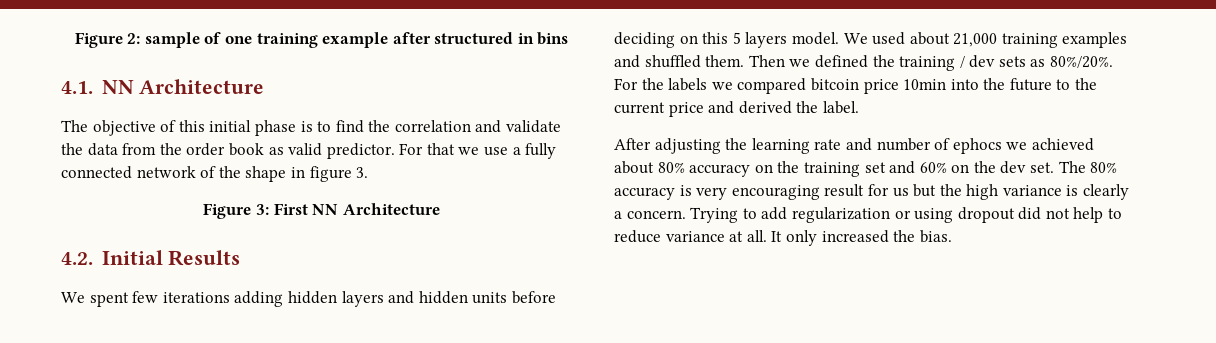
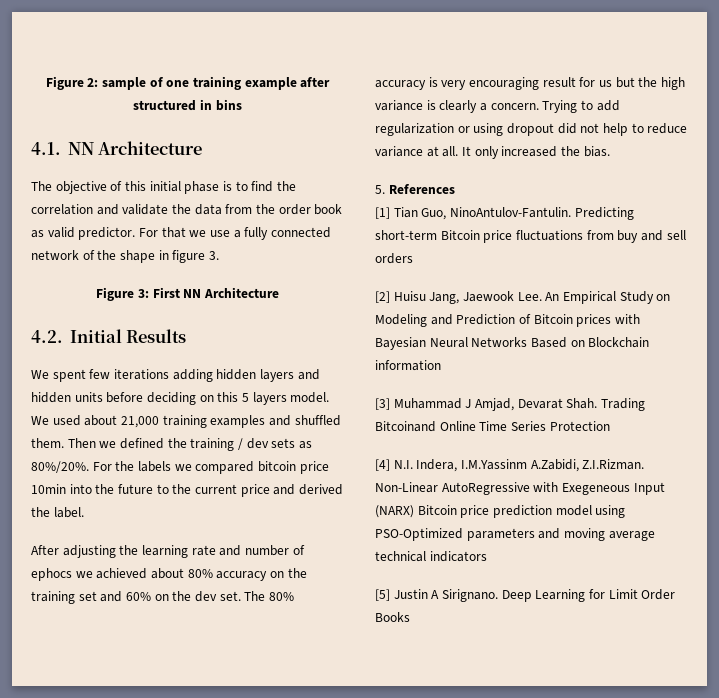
(952, 236) none -> [375,184,455,194] [375,207,634,220] [375,230,686,243] [375,253,413,264] [375,291,671,304] [375,314,640,327] [375,337,650,350] [375,360,441,371] [375,398,645,411] [375,421,610,432] [375,459,645,472] [375,482,665,495] [375,505,626,518] [375,528,655,541] [375,551,487,562] [375,589,676,602] [375,612,410,622] // 5. References // [1] Tian Guo, NinoAntulov-Fantulin. Predicting short-term Bitcoin price fluctuations from buy and sell orders // [2] Huisu Jang, Jaewook Lee. An Empirical Study on Modeling and Prediction of Bitcoin prices with Bayesian Neural Networks Based on Blockchain information // [3] Muhammad J Amjad, Devarat Shah. Trading Bitcoinand Online Time Series Protection // [4] N.I. Indera, I.M.Yassinm A.Zabidi, Z.I.Rizman. Non-Linear AutoRegressive with Exegeneous Input (NARX) Bitcoin price prediction model using PSO-Optimized parameters and moving average technical indicators // [5] Justin A Sirignano. Deep Learning for Limit Order Books

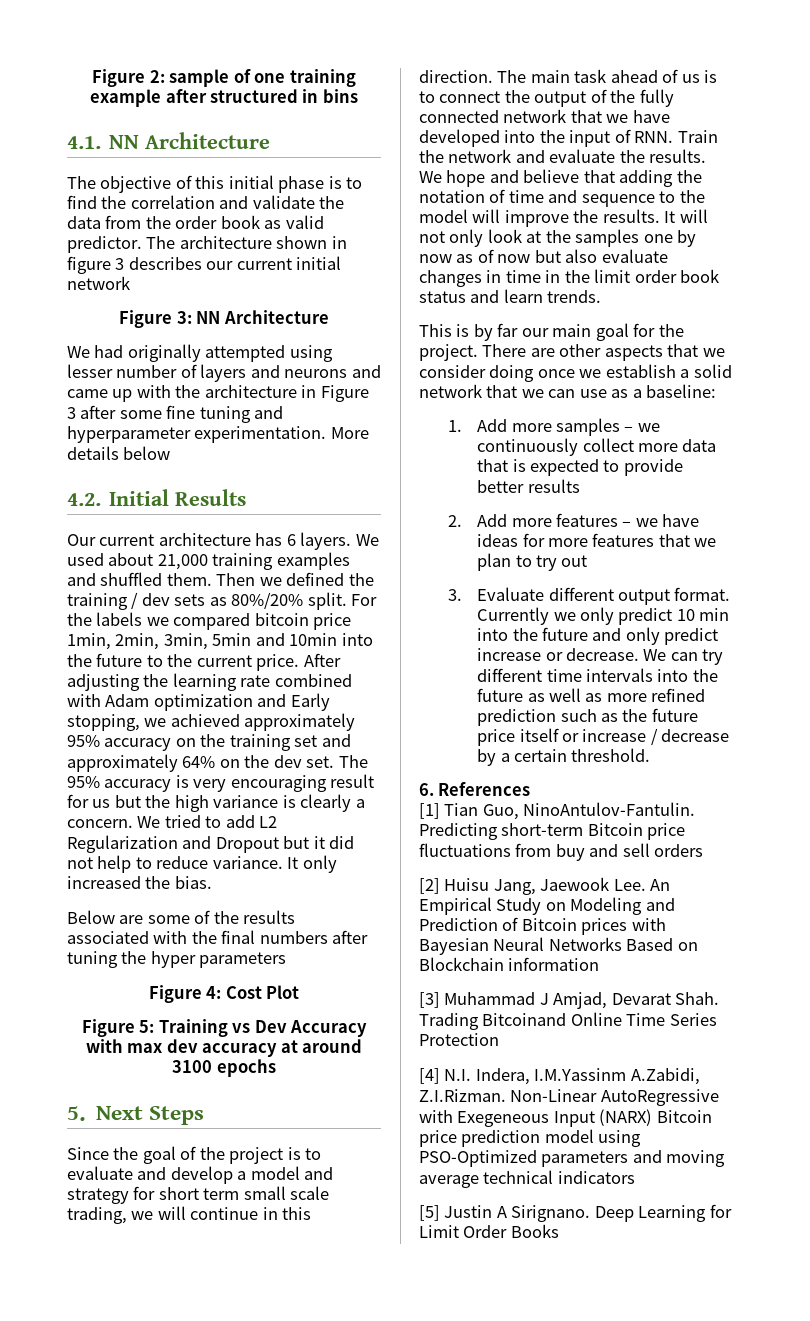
[138,227,331,240] [31,250,219,263] For that we use a fully connected network of the shape in figure 3. -> [146,236,347,249] [67,256,342,274] [67,276,130,290] The architecture shown in figure 3 describes our current initial network
[152,287,279,298] [31,329,187,343] [31,369,320,382] [31,392,330,405] First NN Architecture // 4.2. Initial Results // We spent few iterations adding hidden layers and hidden units before deciding on this 5 layers model. -> [196,310,329,324] [67,344,333,362] [67,364,381,382] [67,385,369,402] [67,405,284,423] [67,426,369,443] [67,446,171,460] [67,489,247,506] [67,532,352,550] NN Architecture // We had originally attempted using lesser number of layers and neurons and came up with the architecture in Figure 3 after some fine tuning and hyperparameter experimentation. More details below // 4.2. Initial Results // Our current architecture has 6 layers.
[31,461,89,473] 80%/20%. -> [231,592,347,610] 80%/20% split.
(329, 467) none -> [67,633,285,650] 1min, 2min, 3min, 5min and
[240,484,343,497] [31,507,84,518] price and derived the label. // -> [256,654,300,671] price.
[219,545,305,556] [31,568,213,581] and number of ephocs we achieved about 80% -> [274,674,352,687] [67,693,330,711] [67,713,356,731] [67,735,100,747] combined with Adam optimization and Early stopping, we achieved approximately 95%
[125,592,151,601] 60% -> [67,754,216,772] approximately 64%
[268,592,294,601] 80% -> [67,776,100,788] 95%
[542,100,620,113] [375,123,554,136] Trying to add regularization or using dropout -> [137,815,278,828] [67,835,325,853] We tried to add L2 Regularization and Dropout but it
[375,146,459,157] variance at all. -> [212,856,283,869] variance.
[375,185,385,194] 5. -> [67,910,296,924] [67,930,369,944] [67,951,287,968] [148,985,300,1003] [81,1019,368,1037] [85,1039,363,1057] [172,1059,276,1077] [67,1106,205,1125] [67,1146,322,1164] [67,1166,334,1184] [67,1186,330,1204] [67,1206,312,1224] [419,69,718,83] [419,89,674,107] [419,109,670,123] [419,129,718,147] [419,149,707,163] [419,169,702,187] [419,189,705,207] [419,209,708,227] [419,229,697,247] [419,249,668,263] [419,269,720,287] [419,289,602,303] [419,323,684,341] [419,344,725,361] [419,364,732,382] [419,384,717,398] [448,418,660,436] [477,438,717,456] [477,459,683,476] [477,479,580,493] [448,513,700,527] [477,533,717,547] [477,553,588,571] [448,587,731,605] [477,607,730,625] [477,627,719,645] [477,648,724,665] [477,668,718,682] [477,688,706,702] [477,708,698,726] [477,728,730,746] [477,748,651,766] [419,783,434,796] Below are some of the results associated with the final numbers after tuning the hyper parameters // Figure 4: Cost Plot // Figure 5: Training vs Dev Accuracy with max dev accuracy at around 3100 epochs // 5. Next Steps // Since the goal of the project is to evaluate and develop a model and strategy for short term small scale trading, we will continue in this direction. The main task ahead of us is to connect the output of the fully connected network that we have developed into the input of RNN. Train the network and evaluate the results. We hope and believe that adding the notation of time and sequence to the model will improve the results. It will not only look at the samples one by now as of now but also evaluate changes in time in the limit order book status and learn trends. // This is by far our main goal for the project. There are other aspects that we consider doing once we establish a solid network that we can use as a baseline: // 1. Add more samples – we continuously collect more data that is expected to provide better results // 2. Add more features – we have ideas for more features that we plan to try out // 3. Evaluate different output format. Currently we only predict 10 min into the future and only predict increase or decrease. We can try different time intervals into the future as well as more refined prediction such as the future price itself or increase / decrease by a certain threshold. // 6.

